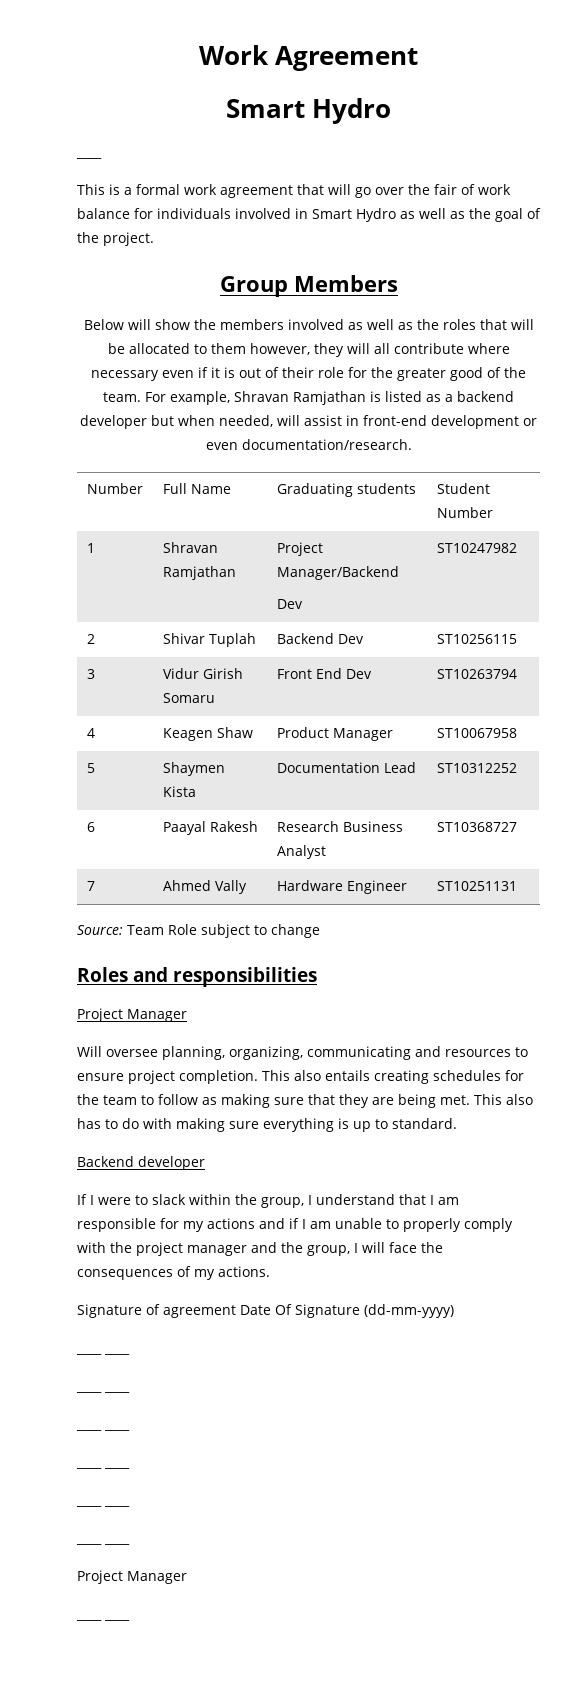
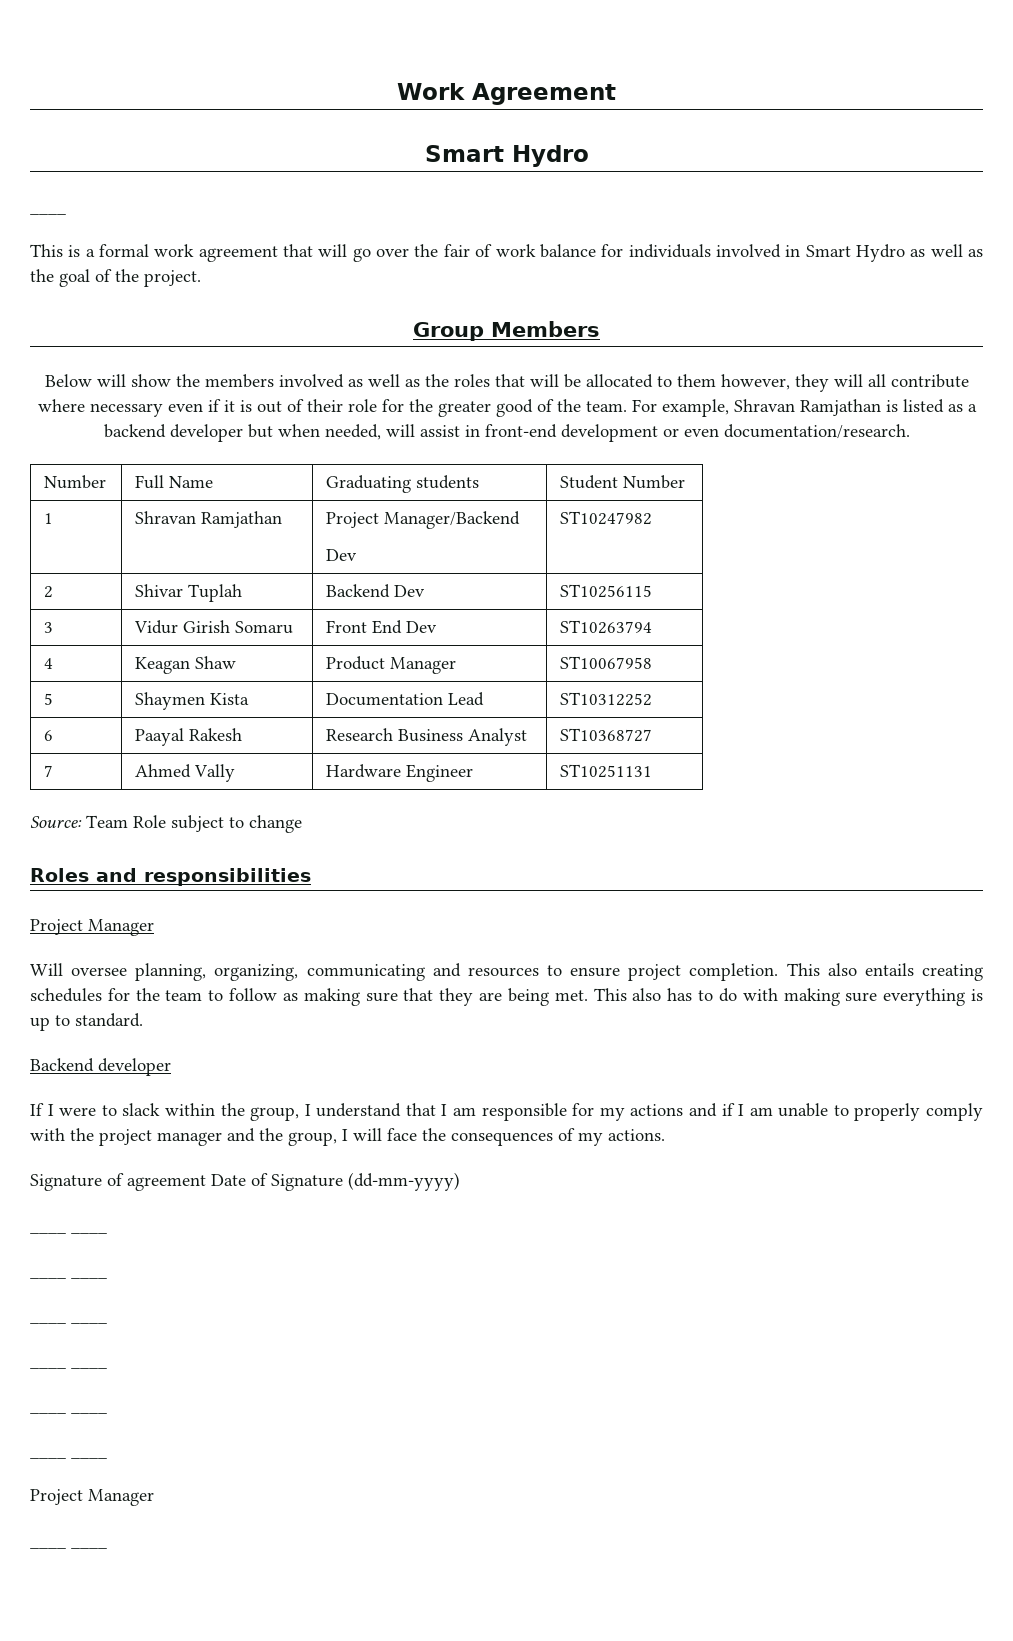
[162,728,213,741] Keagen -> [135,657,191,674] Keagan
[275,1304,292,1315] Of -> [251,1173,268,1186] of

